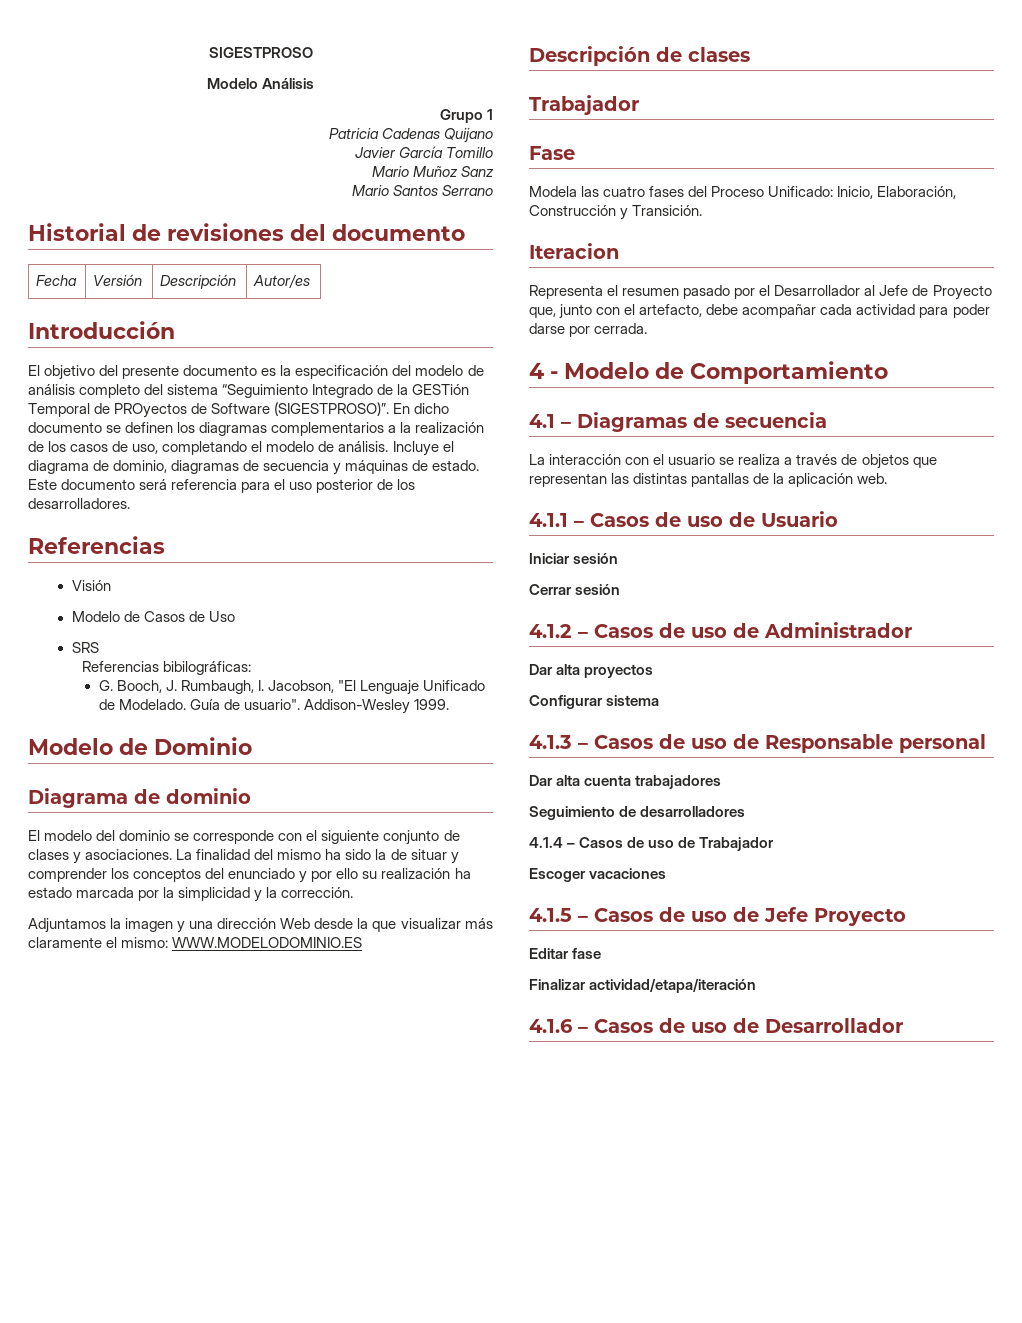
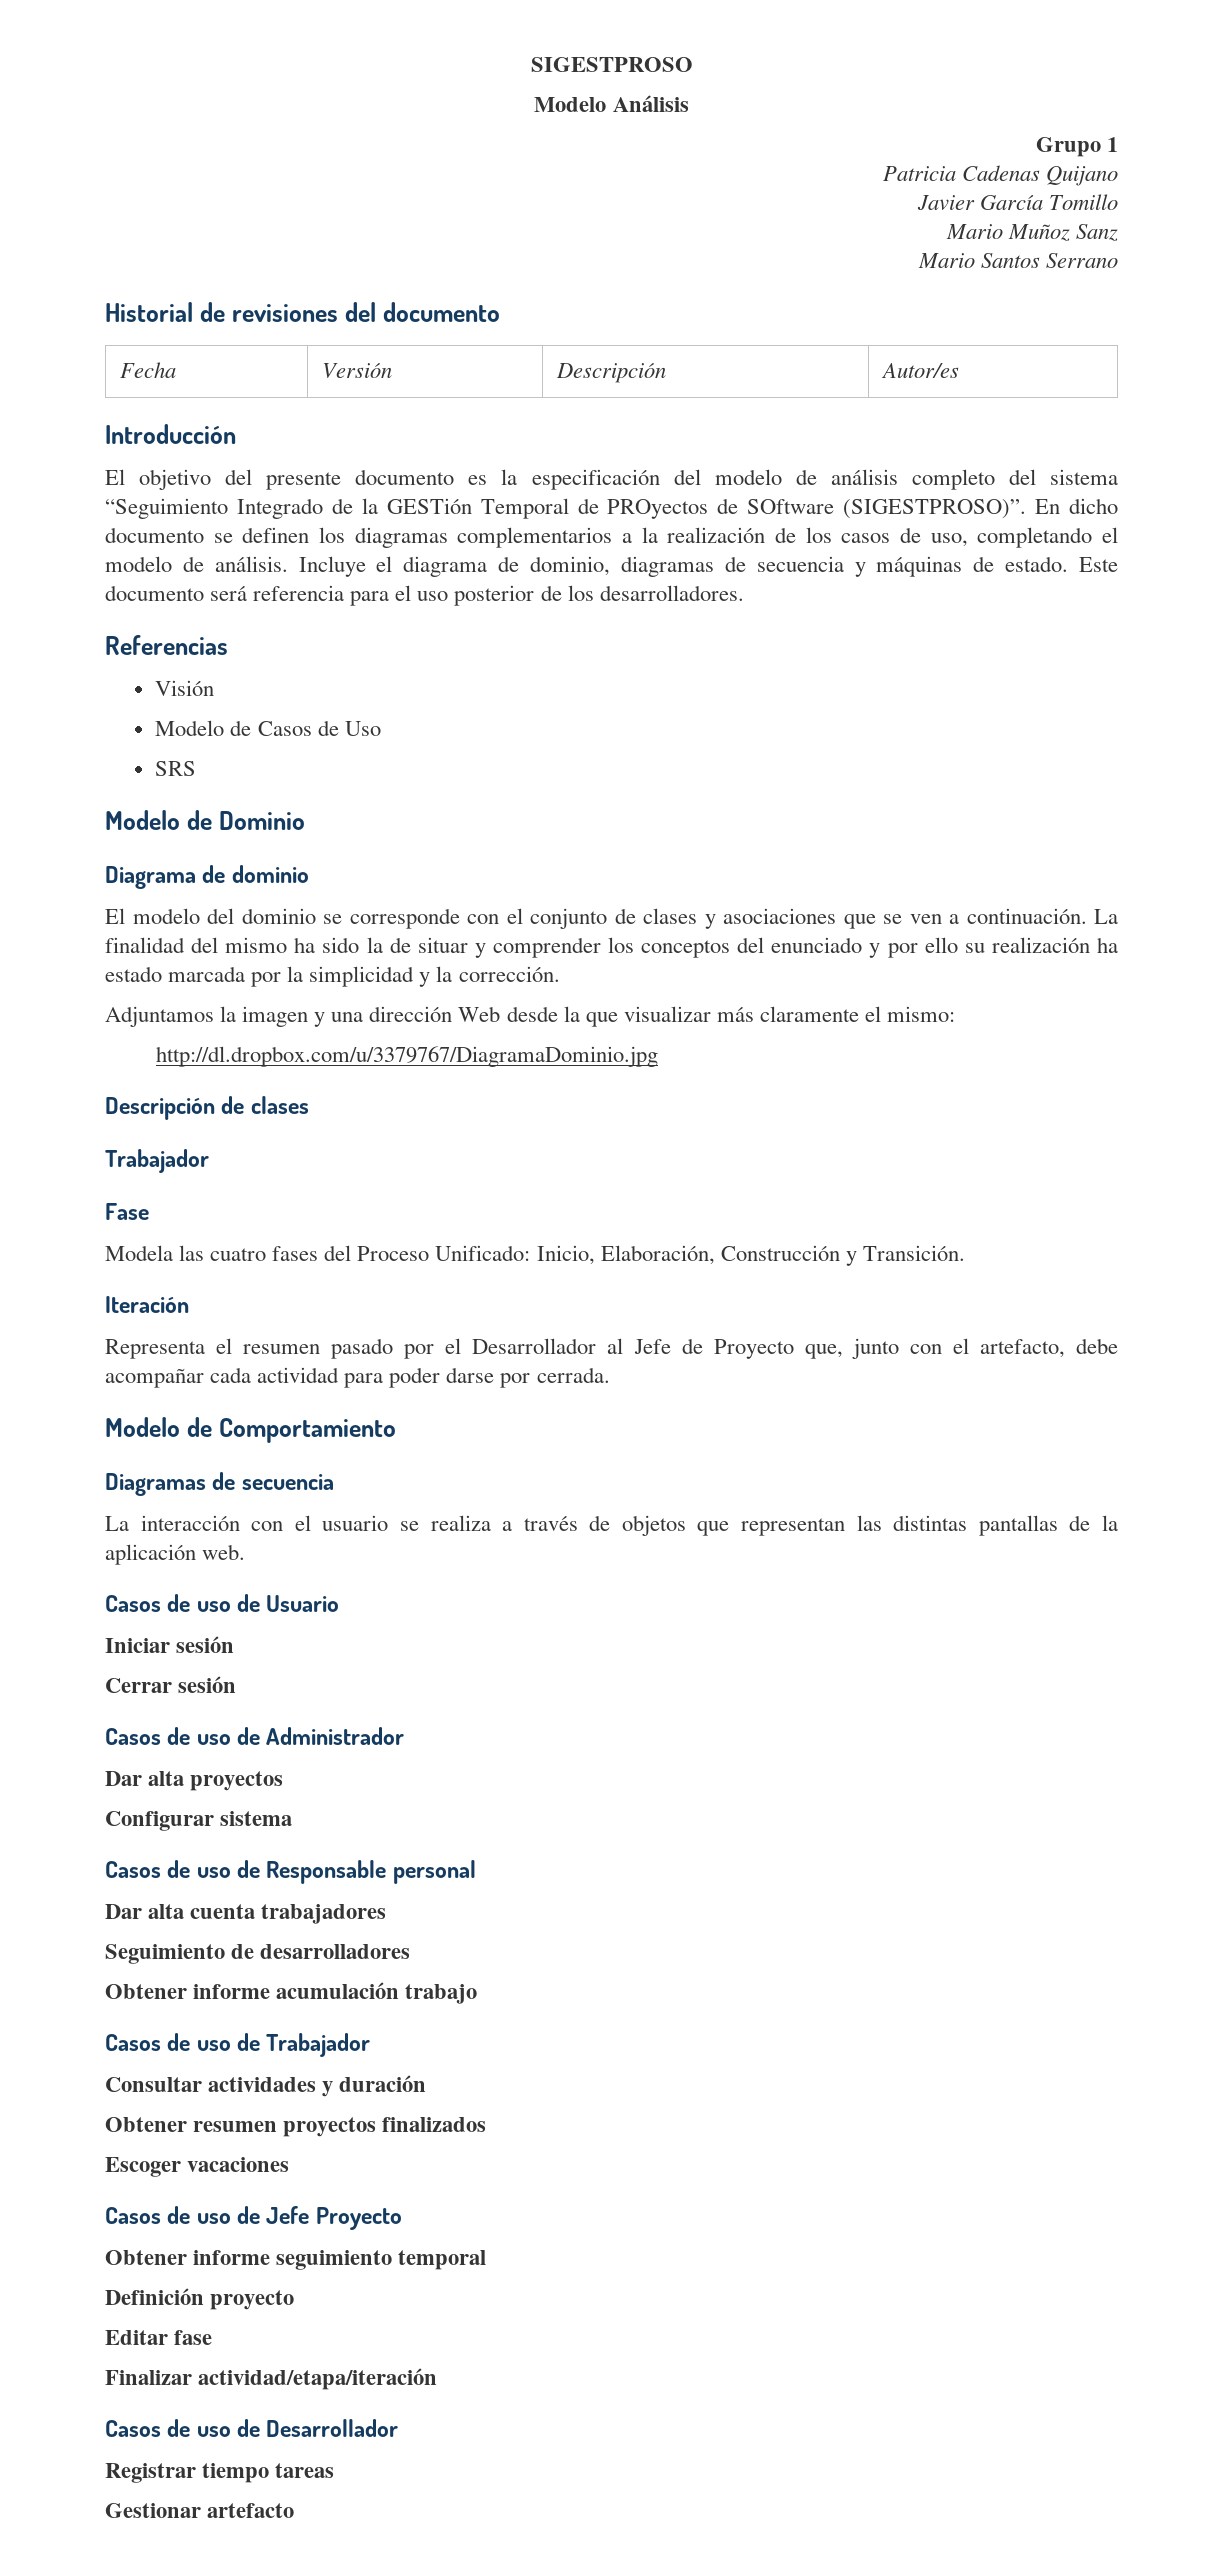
[211,403,271,414] Software -> [747,499,835,514] SOftware
[82,661,252,675] [98,680,486,695] [98,699,450,714] // Referencias bibilográficas: // G. Booch, J. Rumbaugh, I. Jacobson, "El Lenguaje Unificado de Modelado. Guía de usuario". Addison-Wesley 1999. -> (197, 768) none
[321,830,380,844] siguiente -> (523, 916) none
[85,849,173,860] asociaciones. -> [723,908,1087,929] asociaciones que se ven a continuación.
[172,937,363,948] WWW.MODELODOMINIO.ES -> [156,1046,659,1067] // http://dl.dropbox.com/u/3379767/DiagramaDominio.jpg
[529,243,619,259] Iteracion -> [105,1296,189,1313] Iteración
[529,363,558,379] 4 - -> (610, 1375) none
[529,414,571,428] 4.1 – -> (396, 1430) none
[529,513,584,527] 4.1.1 – -> (246, 1552) none
[529,624,588,638] 4.1.2 – -> (237, 1684) none
[529,735,588,749] 4.1.3 – -> (293, 1818) none
[529,837,576,848] 4.1.4 – -> [105,1982,478,2004] Obtener informe acumulación trabajo //
(775, 844) none -> [105,2075,427,2097] [105,2117,487,2137] // Consultar actividades y duración // Obtener resumen proyectos finalizados
[529,908,588,922] 4.1.5 – -> (290, 2164) none
(906, 917) none -> [105,2250,487,2270] [105,2288,295,2310] // Obtener informe seguimiento temporal // Definición proyecto
[529,1019,588,1033] 4.1.6 – -> (438, 2379) none
(903, 1025) none -> [105,2463,335,2483] [105,2503,295,2518] // Registrar tiempo tareas // Gestionar artefacto

